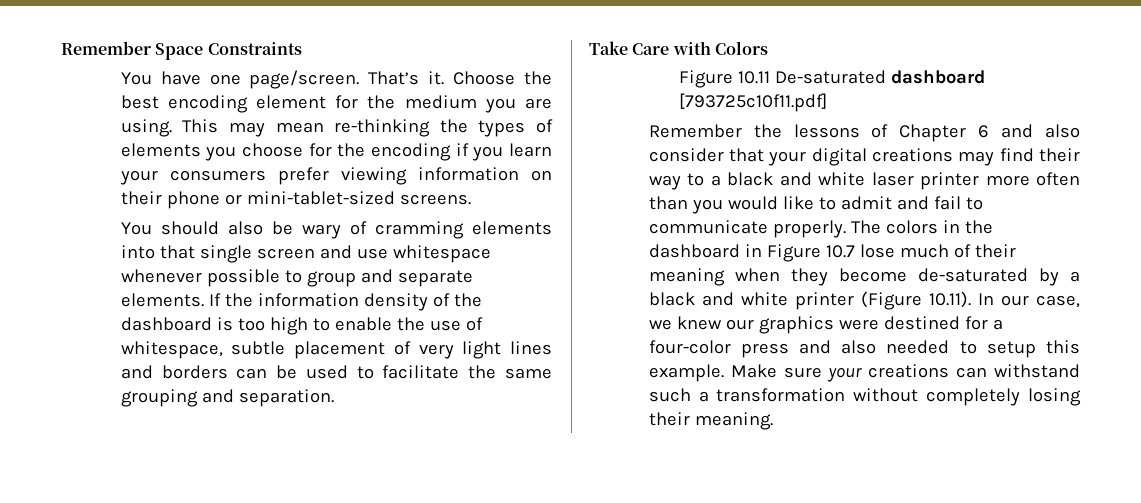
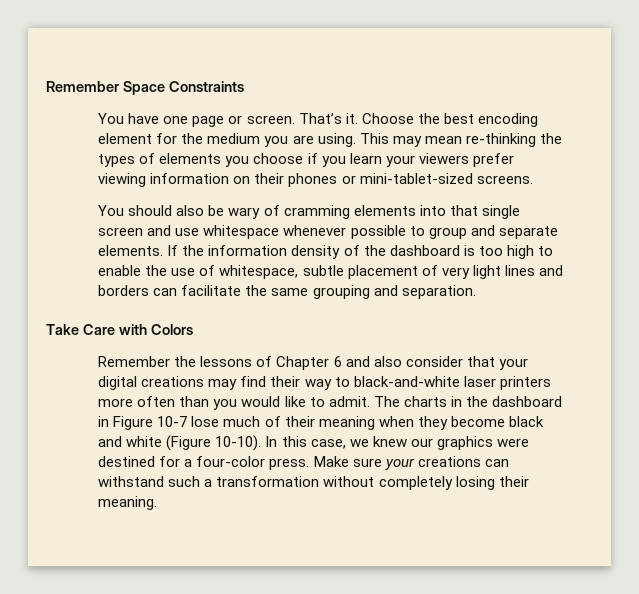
[249,70,360,89] page/screen. -> [192,115,295,127] page or screen.
[308,143,452,161] for the encoding -> (304, 158) none
[169,170,266,181] consumers -> [418,153,469,164] viewers
[166,191,220,209] phone -> [288,173,338,187] phones
[276,365,374,379] be used to -> (178, 292) none
[678,70,985,88] [678,93,827,112] // Figure 10.11 De-saturated dashboard [793725c10f11.pdf] -> (193, 329) none
[710,172,980,190] a black and white laser printer -> [353,376,551,390] black-and-white laser printers
[840,196,983,210] [648,220,938,238] admit and fail to communicate properly. The colors -> [328,396,447,407] admit. The charts
[825,245,855,258] 10.7 -> [157,416,188,427] 10-7
[917,268,1080,286] [648,291,1029,310] de-saturated by a black and white printer (Figure 10.11). In our -> [508,416,544,427] [98,435,307,451] black and white (Figure 10-10). In this
[740,340,1080,358] [648,364,724,382] press and also needed to setup this example. -> [269,458,310,470] press.

